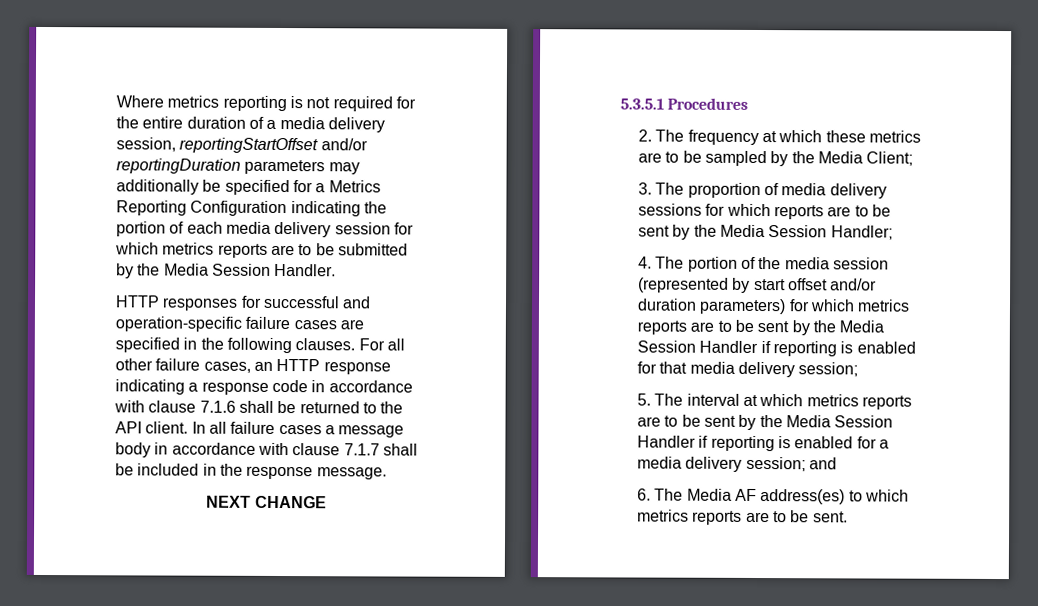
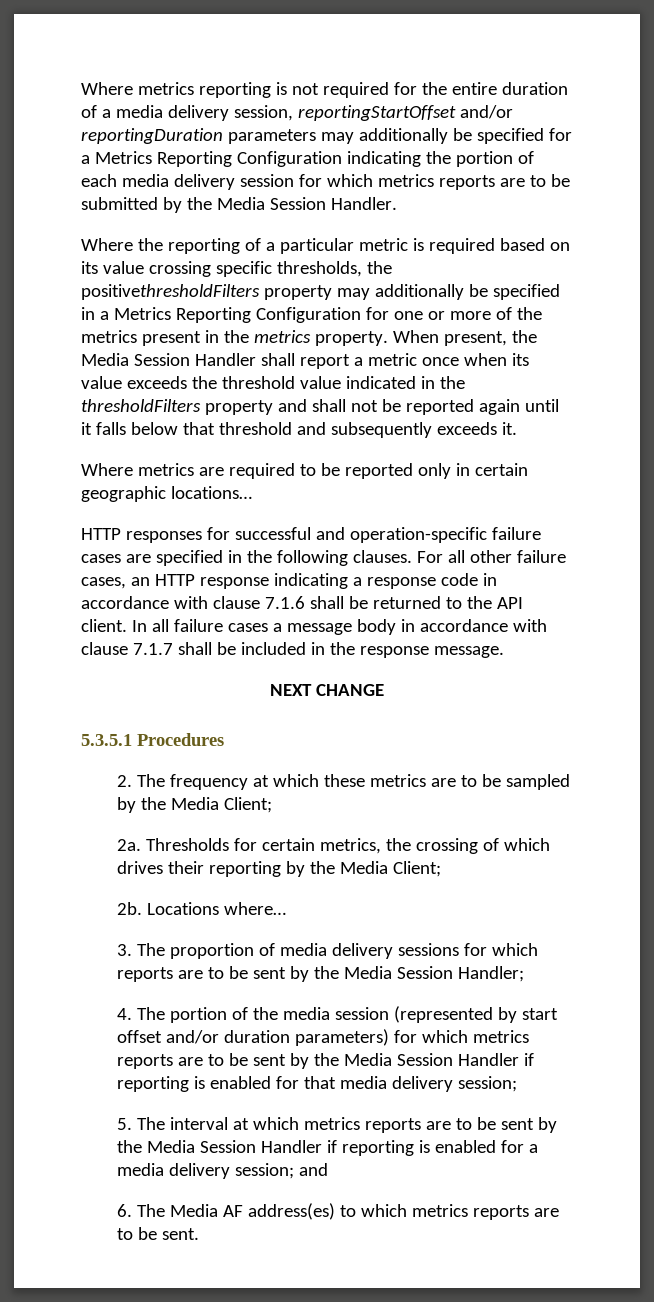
(337, 270) none -> [81,238,570,254] [81,261,392,277] [81,284,560,300] [81,307,542,323] [81,330,537,346] [81,353,529,369] [81,376,465,389] [81,399,559,415] [81,422,517,438] [81,463,528,479] [81,486,252,502] // Where the reporting of a particular metric is required based on its value crossing specific thresholds, the positivethresholdFilters property may additionally be specified in a Metrics Reporting Configuration for one or more of the metrics present in the metrics property. When present, the Media Session Handler shall report a metric once when its value exceeds the threshold value indicated in the thresholdFilters property and shall not be reported again until it falls below that threshold and subsequently exceeds it. // Where metrics are required to be reported only in certain geographic locations…
(914, 158) none -> [117,838,551,854] [117,861,442,877] [117,902,287,915] // 2a. Thresholds for certain metrics, the crossing of which drives their reporting by the Media Client; // 2b. Locations where…

